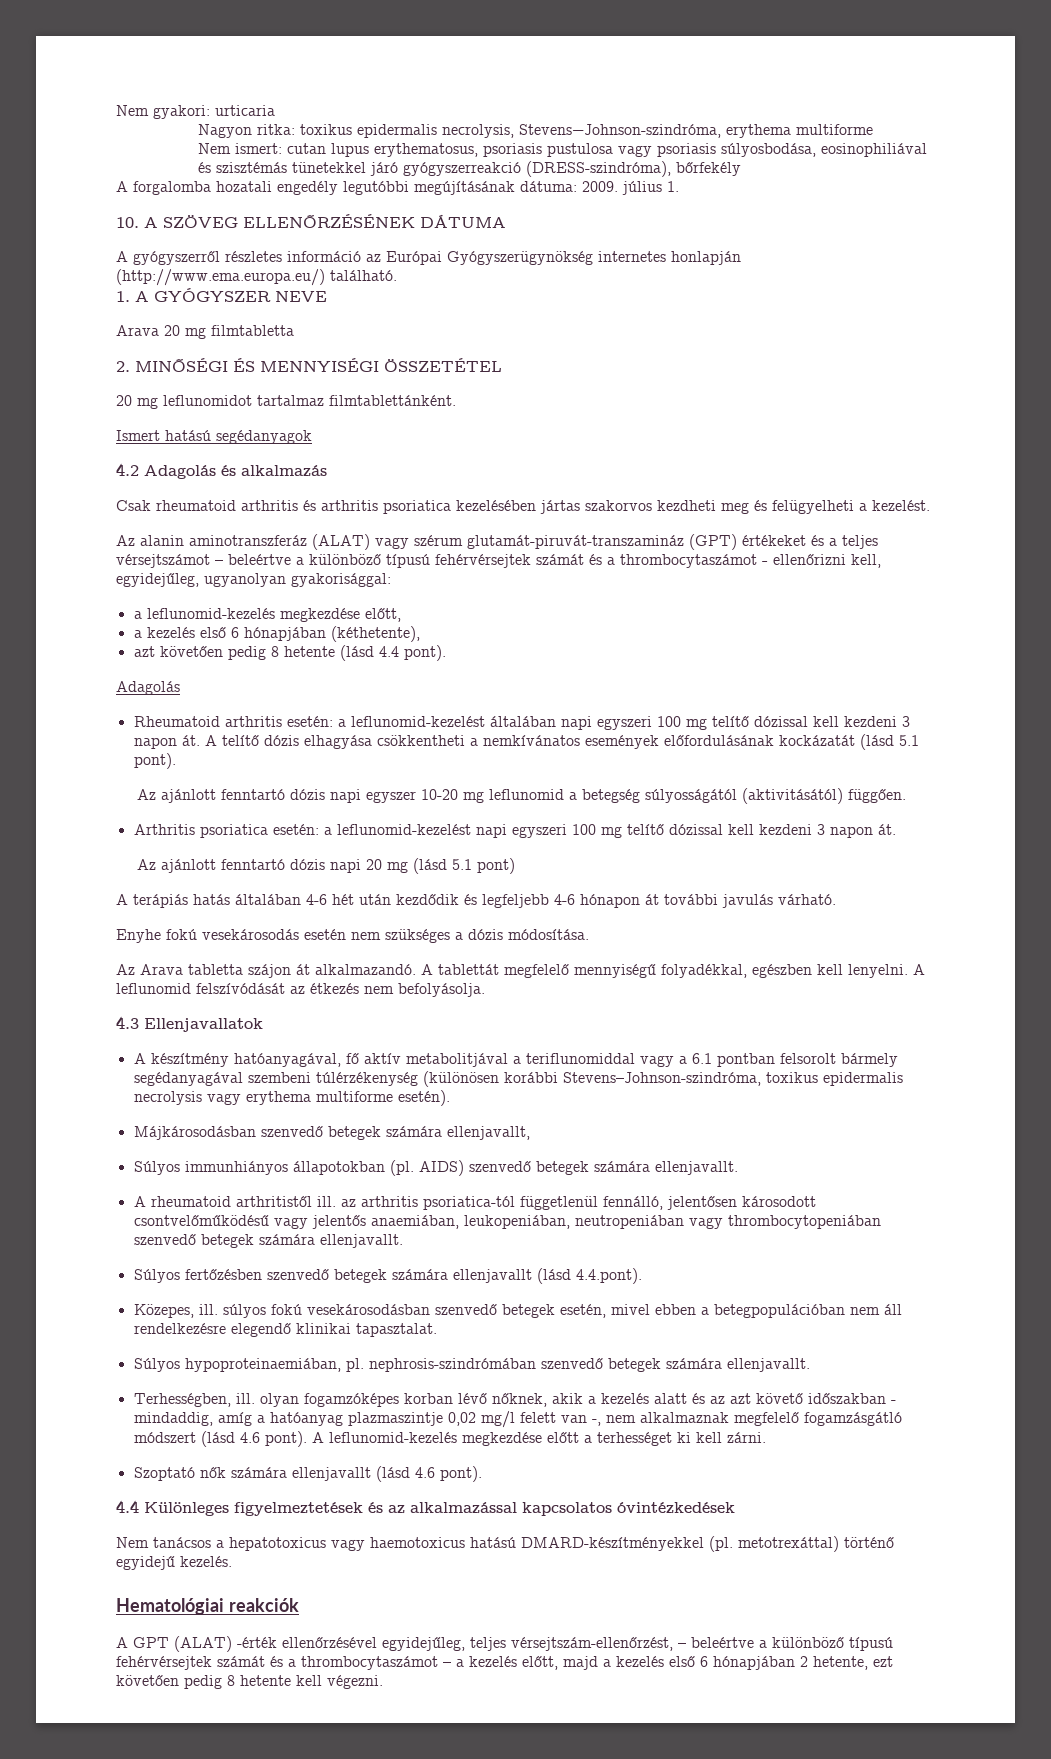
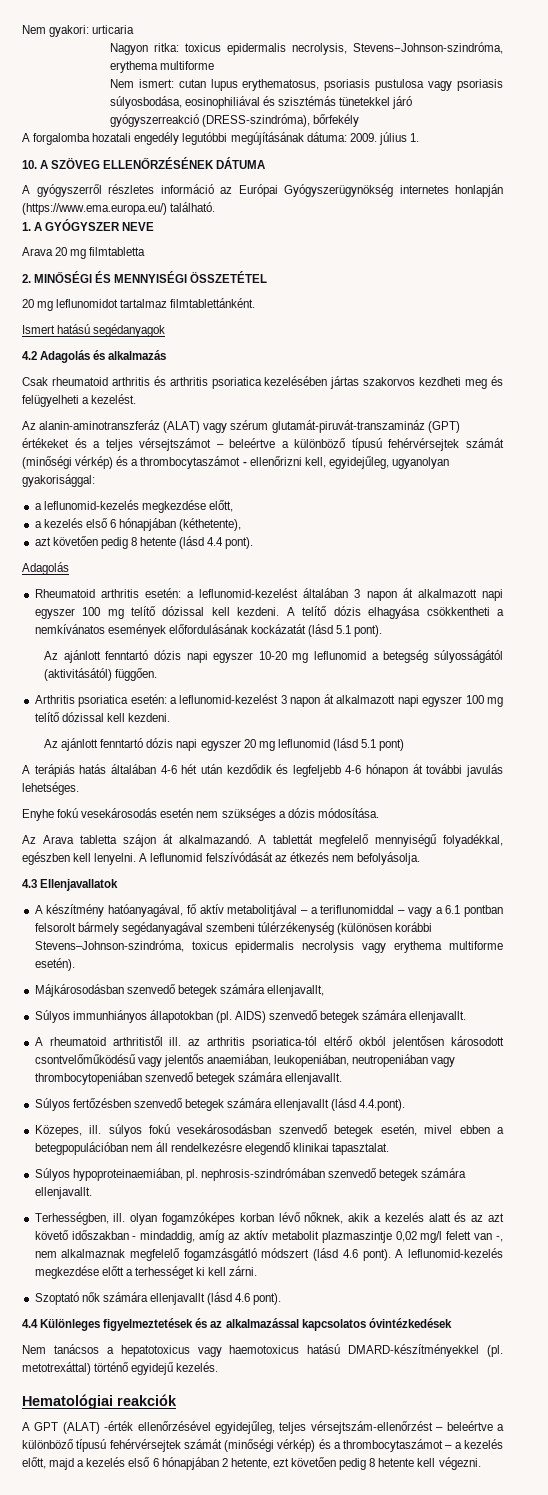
[300,124,353,135] toxikus -> [184,43,221,52] toxicus
[116,269,325,286] (http://www.ema.europa.eu/) -> [22,203,167,215] (https://www.ema.europa.eu/)
[140,535,307,546] alanin aminotranszferáz -> [39,420,161,430] alanin-aminotranszferáz
(584, 559) none -> [22,456,114,469] (minőségi vérkép)
[560,716,910,730] [133,735,200,749] napi egyszeri 100 mg telítő dózissal kell kezdeni 3 napon át. -> [354,588,503,601] [34,606,280,619] 3 napon át alkalmazott napi egyszer 100 mg telítő dózissal kell kezdeni.
[475,824,896,838] [136,859,408,873] napi egyszeri 100 mg telítő dózissal kell kezdeni 3 napon át. // Az ajánlott fenntartó dózis napi 20 mg -> [280,694,503,707] [34,712,170,722] [43,738,330,751] 3 napon át alkalmazott napi egyszer 100 mg telítő dózissal kell kezdeni. // Az ajánlott fenntartó dózis napi egyszer 20 mg leflunomid
[778,894,836,905] várható. -> [22,782,79,795] lehetséges.
(508, 1060) none -> [300,910,308,914] –
(635, 1058) none -> [398,910,406,914] –
[765,1072,818,1083] toxikus -> [191,941,228,950] toxicus
[519,1196,663,1210] függetlenül fennálló, -> [324,1036,387,1046] eltérő okból
[256,1412,343,1426] a hatóanyag -> [228,1230,319,1240] az aktív metabolit
[511,1637,893,1651] [116,1656,265,1670] vérsejtszám-ellenőrzést, – beleértve a különböző típusú fehérvérsejtek számát -> [310,1421,504,1434] [22,1439,316,1452] vérsejtszám-ellenőrzést – beleértve a különböző típusú fehérvérsejtek számát (minőségi vérkép)

